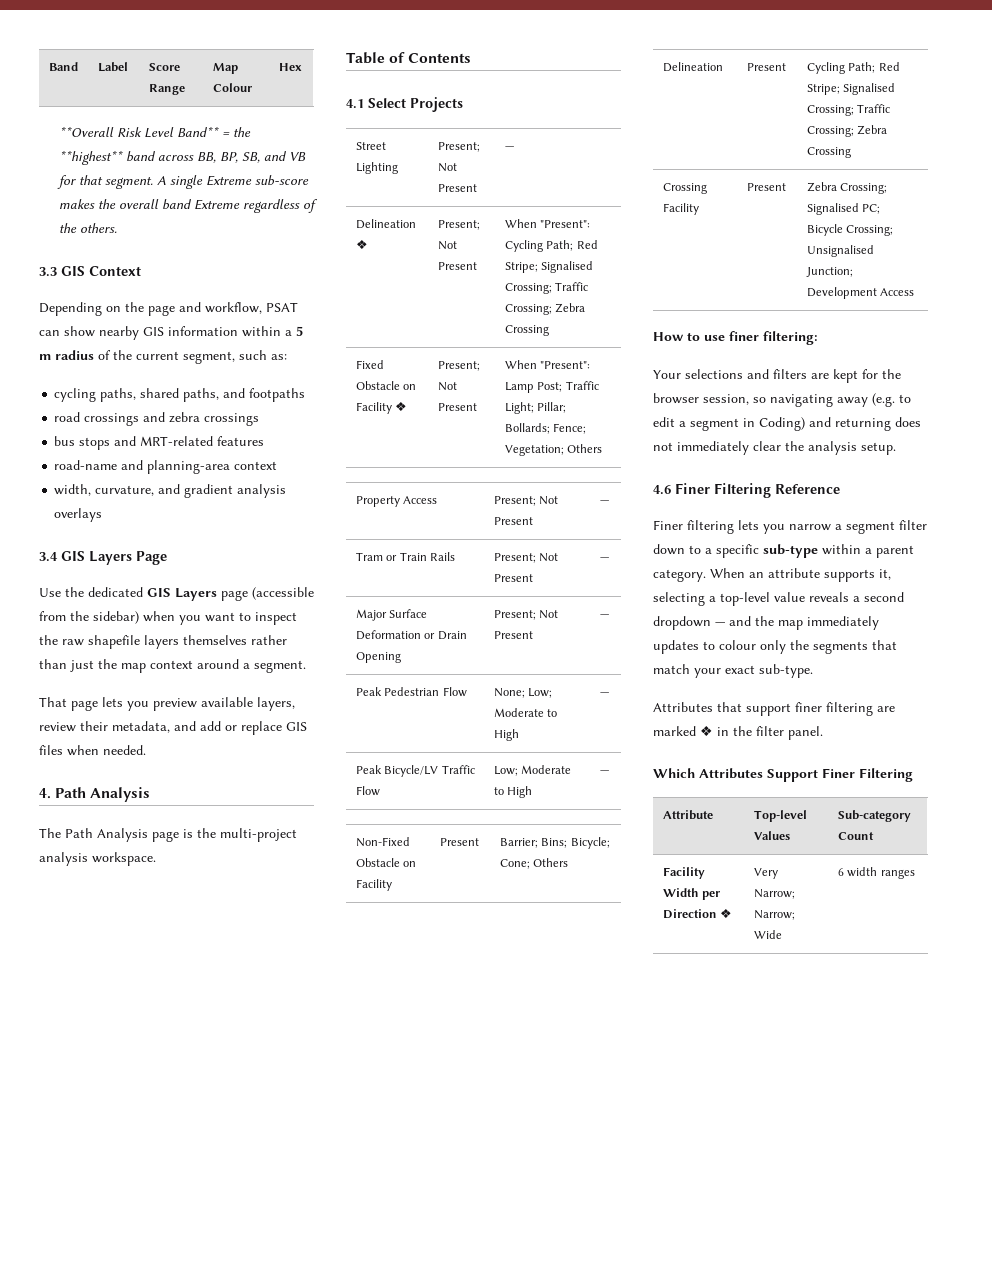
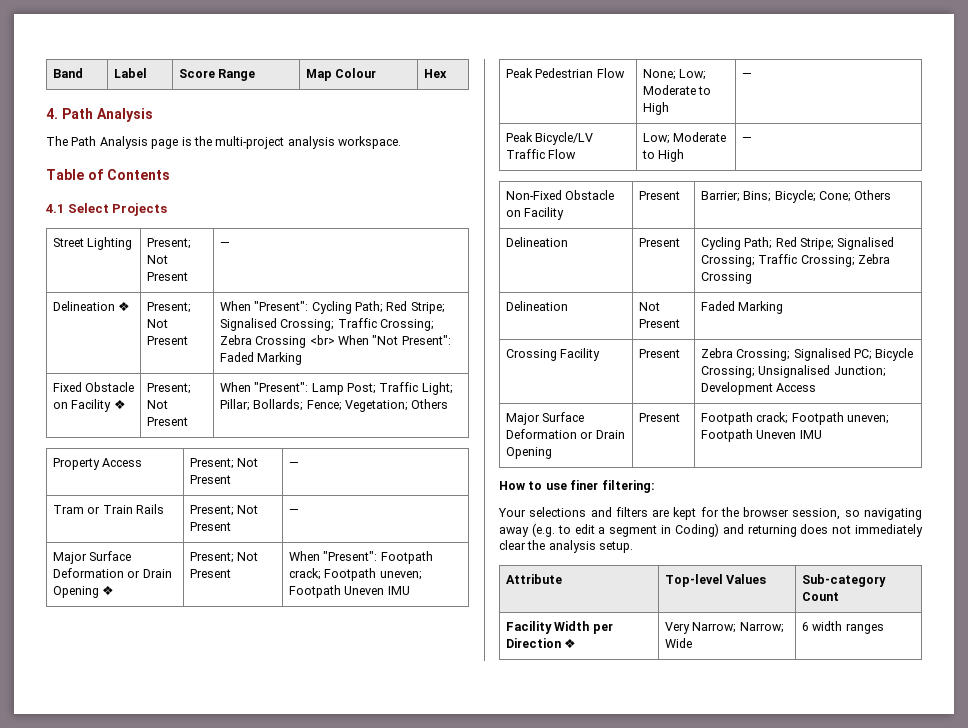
[58,126,251,138] [58,150,306,165] [56,175,309,189] [58,199,318,213] [58,223,117,233] [39,266,141,277] [39,302,298,316] [39,326,303,340] [39,350,287,364] [54,388,306,402] [54,412,260,426] [54,436,265,450] [54,460,278,474] [54,484,287,498] [54,508,103,522] [39,551,167,565] [39,587,314,601] [39,611,297,625] [39,635,287,649] [39,659,306,673] [39,697,295,711] [39,721,307,735] [39,745,146,756] // **Overall Risk Level Band** = the **highest** band across BB, BP, SB, and VB for that segment. A single Extreme sub-score makes the overall band Extreme regardless of the others. // 3.3 GIS Context // Depending on the page and workflow, PSAT can show nearby GIS information within a 5 m radius of the current segment, such as: // cycling paths, shared paths, and footpaths // road crossings and zebra crossings // bus stops and MRT-related features // road-name and planning-area context // width, curvature, and gradient analysis overlays // 3.4 GIS Layers Page // Use the dedicated GIS Layers page (accessible from the sidebar) when you want to inspect the raw shapefile layers themselves rather than just the map context around a segment. // That page lets you preview available layers, review their metadata, and add or replace GIS files when needed. -> (447, 73) none
(549, 330) none -> [309,335,451,345] [219,352,303,365] <br> When "Not Present": Faded Marking
[493,610,559,620] [493,631,533,639] [599,614,609,618] | Present; Not Present | — -> [102,586,115,595] [189,552,259,563] [189,569,231,578] [288,551,433,564] [288,568,422,581] [288,585,410,598] ❖ | Present; Not Present | When "Present": Footpath crack; Footpath uneven; Footpath Uneven IMU
(851, 152) none -> [505,301,568,311] [638,302,660,311] [638,319,680,328] [700,301,784,314] // Delineation | Not Present | Faded Marking
(915, 292) none -> [505,412,585,425] [505,429,625,439] [505,447,552,459] [638,413,680,422] [700,412,889,425] [700,429,822,442] // Major Surface Deformation or Drain Opening | Present | Footpath crack; Footpath uneven; Footpath Uneven IMU
[653,483,840,498] [653,520,927,534] [653,544,914,558] [653,568,891,582] [653,592,904,606] [653,616,879,630] [653,640,897,654] [653,664,813,678] [653,702,895,716] [653,726,823,740] [653,768,913,782] // 4.6 Finer Filtering Reference // Finer filtering lets you narrow a segment filter down to a specific sub-type within a parent category. When an attribute supports it, selecting a top-level value reveals a second dropdown — and the map immediately updates to colour only the segments that match your exact sub-type. // Attributes that support finer filtering are marked ❖ in the filter panel. // Which Attributes Support Finer Filtering -> (634, 547) none

